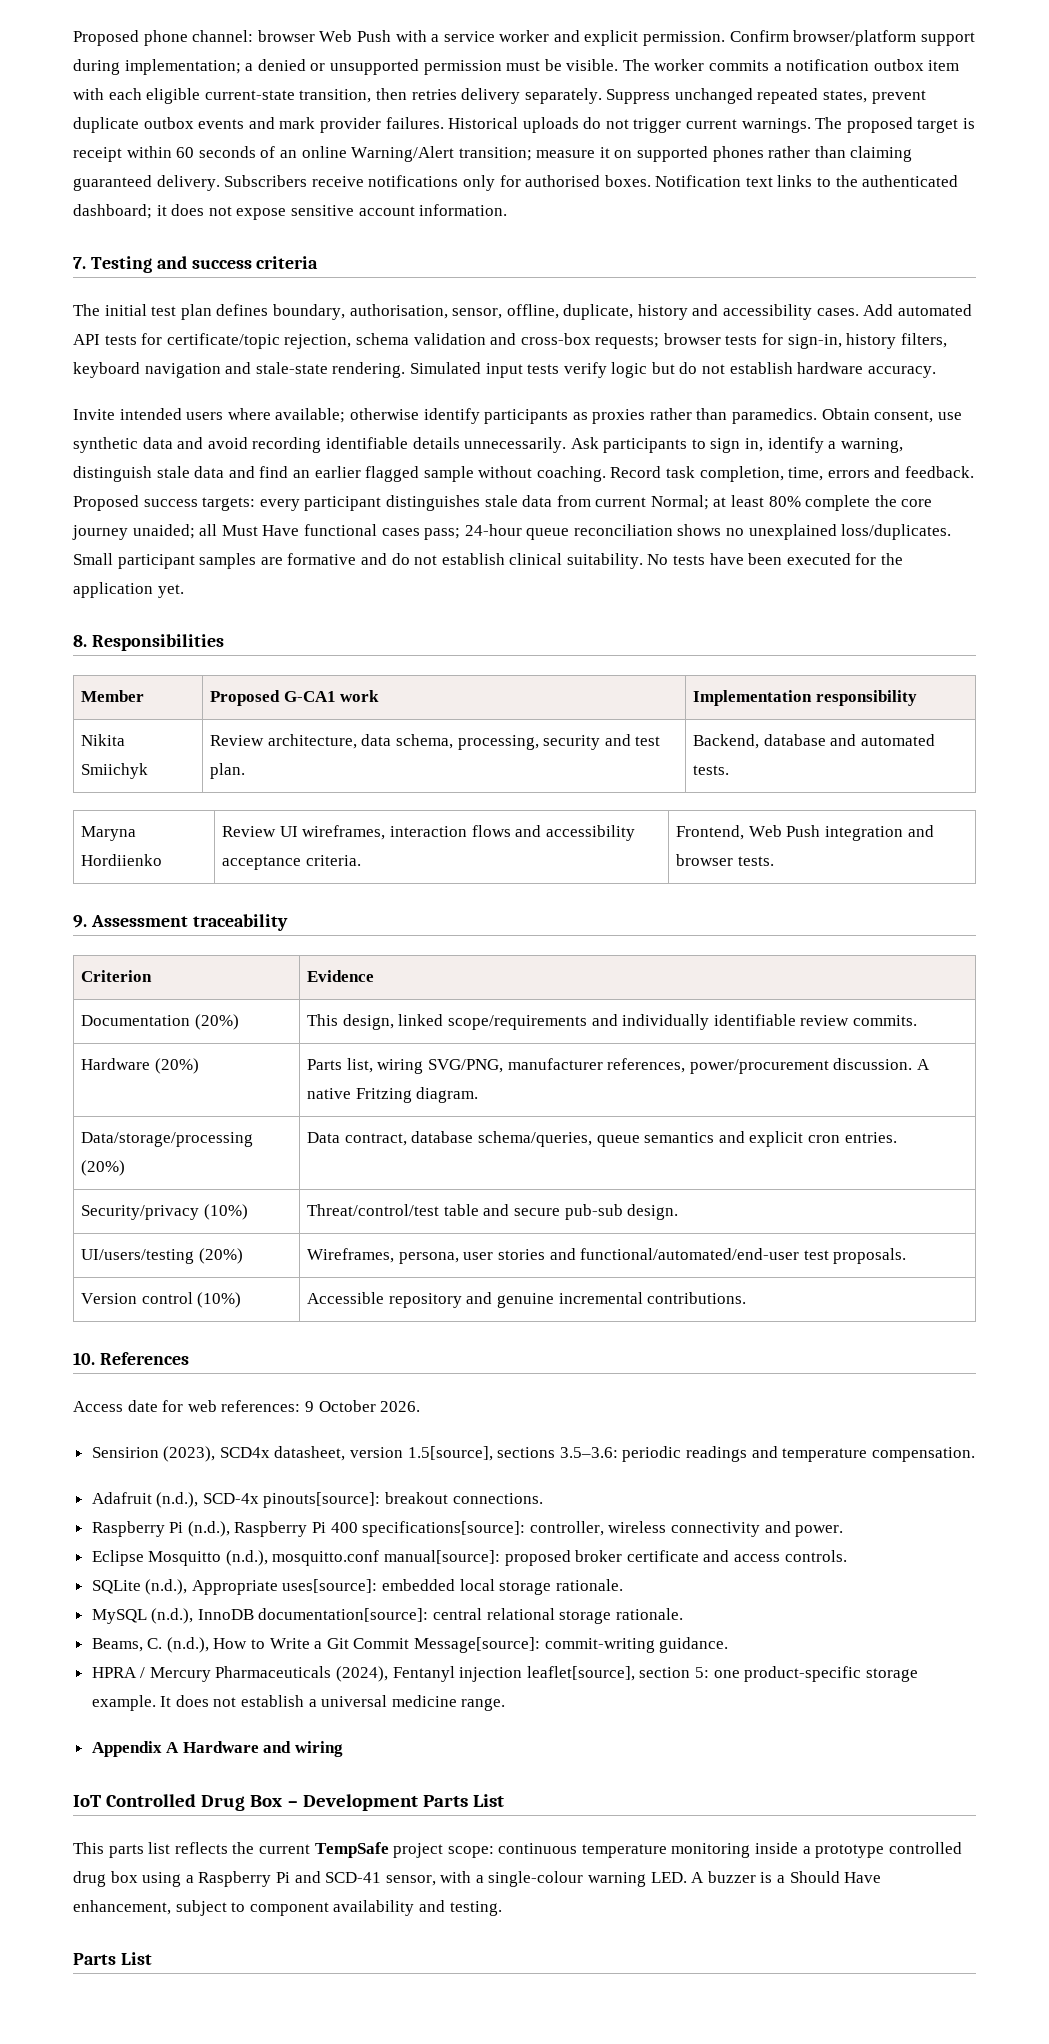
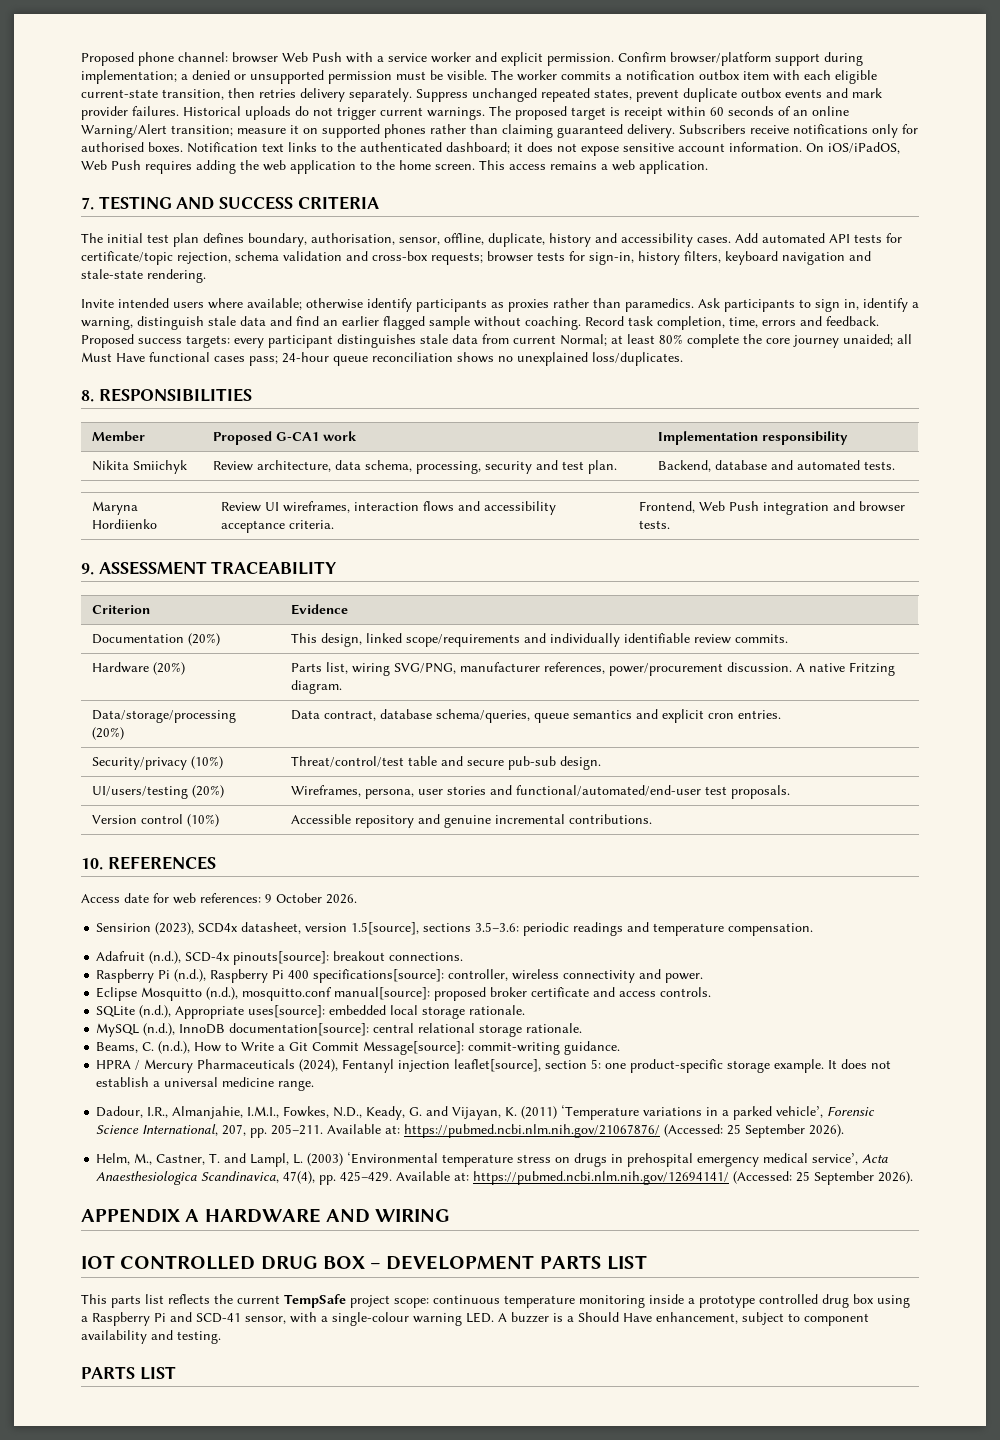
[73,256,319,273] // 7. Testing and success criteria -> [806,142,900,154] [81,160,708,174] [81,196,379,210] On iOS/iPadOS, Web Push requires adding the web application to the home screen. This access remains a web application. // 7. TESTING AND SUCCESS CRITERIA
[409,362,936,378] Simulated input tests verify logic but do not establish hardware accuracy. -> (206, 276) none
[821,408,962,423] [73,437,567,453] Obtain consent, use synthetic data and avoid recording identifiable details unnecessarily. -> (694, 305) none
[73,553,904,569] [73,582,184,598] Small participant samples are formative and do not establish clinical suitability. No tests have been executed for the application yet. -> (683, 359) none
[91,634,224,651] Responsibilities -> [98,388,252,402] RESPONSIBILITIES
[90,914,288,931] Assessment traceability -> [98,561,337,575] ASSESSMENT TRACEABILITY
[99,1352,189,1365] References -> [107,856,216,870] REFERENCES
[91,1741,344,1757] [73,1794,504,1811] Appendix A Hardware and wiring // IoT Controlled Drug Box – Development Parts List -> [96,1105,876,1120] [96,1124,845,1138] [96,1152,889,1167] [96,1171,914,1185] [81,1208,451,1223] [81,1255,647,1270] Dadour, I.R., Almanjahie, I.M.I., Fowkes, N.D., Keady, G. and Vijayan, K. (2011) ‘Temperature variations in a parked vehicle’, Forensic Science International, 207, pp. 205–211. Available at: https://pubmed.ncbi.nlm.nih.gov/21067876/ (Accessed: 25 September 2026). // Helm, M., Castner, T. and Lampl, L. (2003) ‘Environmental temperature stress on drugs in prehospital emergency medical service’, Acta Anaesthesiologica Scandinavica, 47(4), pp. 425–429. Available at: https://pubmed.ncbi.nlm.nih.gov/12694141/ (Accessed: 25 September 2026). // APPENDIX A HARDWARE AND WIRING // IOT CONTROLLED DRUG BOX – DEVELOPMENT PARTS LIST
[73,1952,152,1965] Parts List -> [81,1366,176,1380] PARTS LIST

